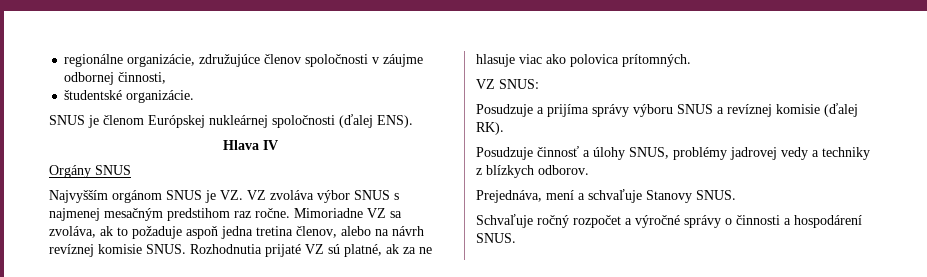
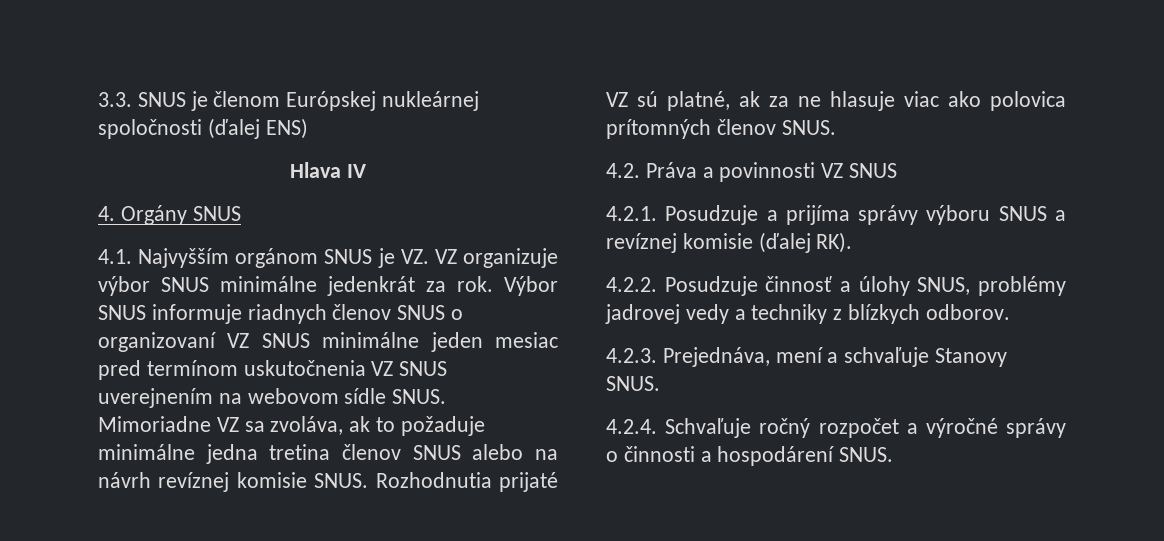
[64,54,424,67] [64,72,167,85] [64,90,195,103] regionálne organizácie, združujúce členov spoločnosti v záujme odbornej činnosti, // študentské organizácie. // -> [98,92,132,107] 3.3.
[377,115,413,128] ENS). -> [265,118,308,139] ENS)
(278, 145) none -> [98,206,115,221] 4.
(131, 170) none -> [98,249,132,264] 4.1.
[270,190,314,200] zvoláva -> [463,248,559,268] organizuje
[394,193,399,200] [49,208,290,221] s najmenej mesačným predstihom raz ročne. -> [220,276,558,296] [98,304,464,324] [98,332,558,352] [98,360,448,380] [98,388,447,408] minimálne jedenkrát za rok. Výbor SNUS informuje riadnych členov SNUS o organizovaní VZ SNUS minimálne jeden mesiac pred termínom uskutočnenia VZ SNUS uverejnením na webovom sídle SNUS.
[186,226,218,239] aspoň -> [98,444,195,460] minimálne
[296,226,337,238] členov, -> [342,444,461,460] členov SNUS
[622,54,691,67] [476,79,539,89] prítomných. // VZ SNUS: // -> [606,119,836,139] [606,162,898,182] [606,206,657,221] prítomných členov SNUS. // 4.2. Práva a povinnosti VZ SNUS // 4.2.1.
(504, 128) none -> [606,277,657,292] 4.2.2.
(589, 170) none -> [606,348,657,363] 4.2.3.
(736, 195) none -> [606,419,657,434] 4.2.4.

